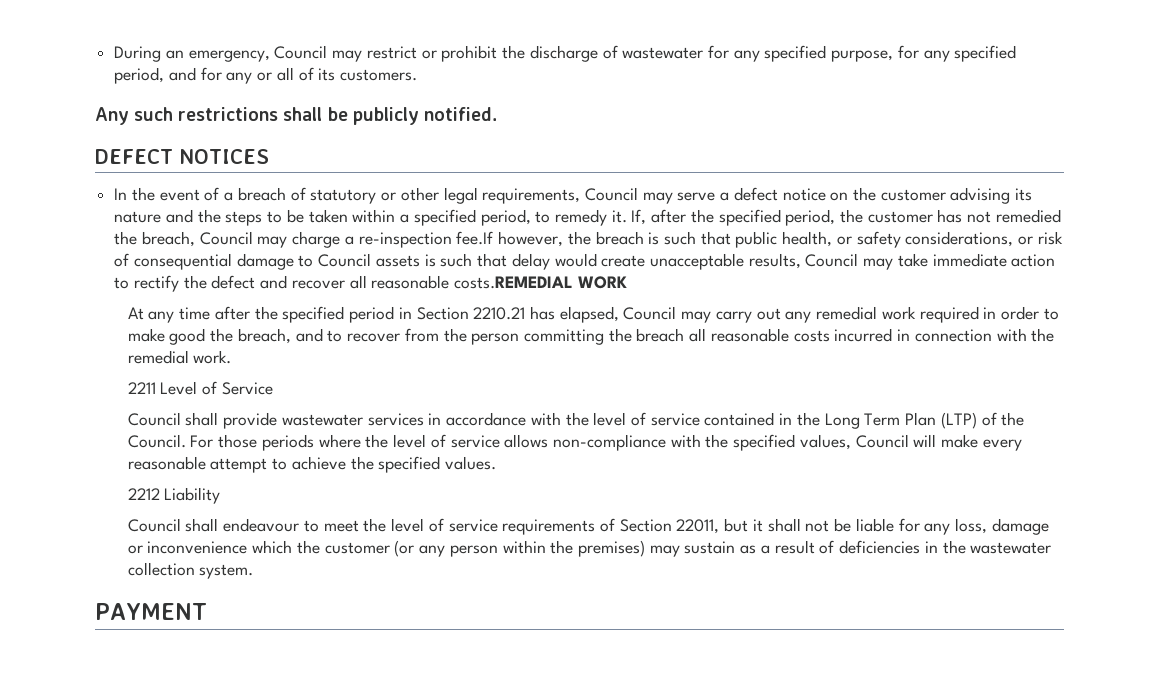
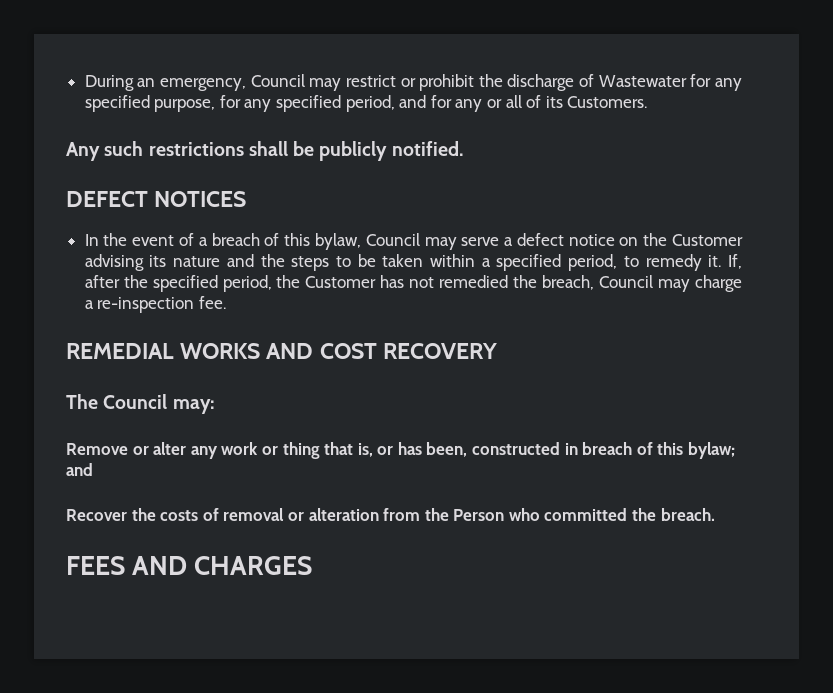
[622,47,704,59] wastewater -> [598,75,687,87] Wastewater
[340,69,418,81] customers. -> [567,96,648,108] Customers.
[310,187,581,204] statutory or other legal requirements, -> [284,233,361,250] this bylaw,
[880,189,946,201] customer -> [671,234,743,246] Customer
[867,211,933,223] customer -> [305,276,377,288] Customer
[456,231,1063,248] [114,253,1056,270] [114,275,627,292] [127,306,1059,323] [127,328,1055,345] [127,350,232,364] [127,381,273,395] [127,412,1025,429] [127,434,1022,451] [127,456,497,473] [127,487,221,504] [127,518,1049,535] [127,540,1052,557] [127,562,254,579] [95,603,207,620] fee.If however, the breach is such that public health, or safety considerations, or risk of consequential damage to Council assets is such that delay would create unacceptable results, Council may take immediate action to rectify the defect and recover all reasonable costs.REMEDIAL WORK // At any time after the specified period in Section 2210.21 has elapsed, Council may carry out any remedial work required in order to make good the breach, and to recover from the person committing the breach all reasonable costs incurred in connection with the remedial work. // 2211 Level of Service // Council shall provide wastewater services in accordance with the level of service contained in the Long Term Plan (LTP) of the Council. For those periods where the level of service allows non-compliance with the specified values, Council will make every reasonable attempt to achieve the specified values. // 2212 Liability // Council shall endeavour to meet the level of service requirements of Section 22011, but it shall not be liable for any loss, damage or inconvenience which the customer (or any person within the premises) may sustain as a result of deficiencies in the wastewater collection system. // PAYMENT -> [198,296,226,309] [66,343,497,359] [66,394,215,414] [66,442,736,459] [66,463,93,476] [66,508,715,521] [66,556,313,575] fee. // REMEDIAL WORKS AND COST RECOVERY // The Council may: // Remove or alter any work or thing that is, or has been, constructed in breach of this bylaw; and // Recover the costs of removal or alteration from the Person who committed the breach. // FEES AND CHARGES

